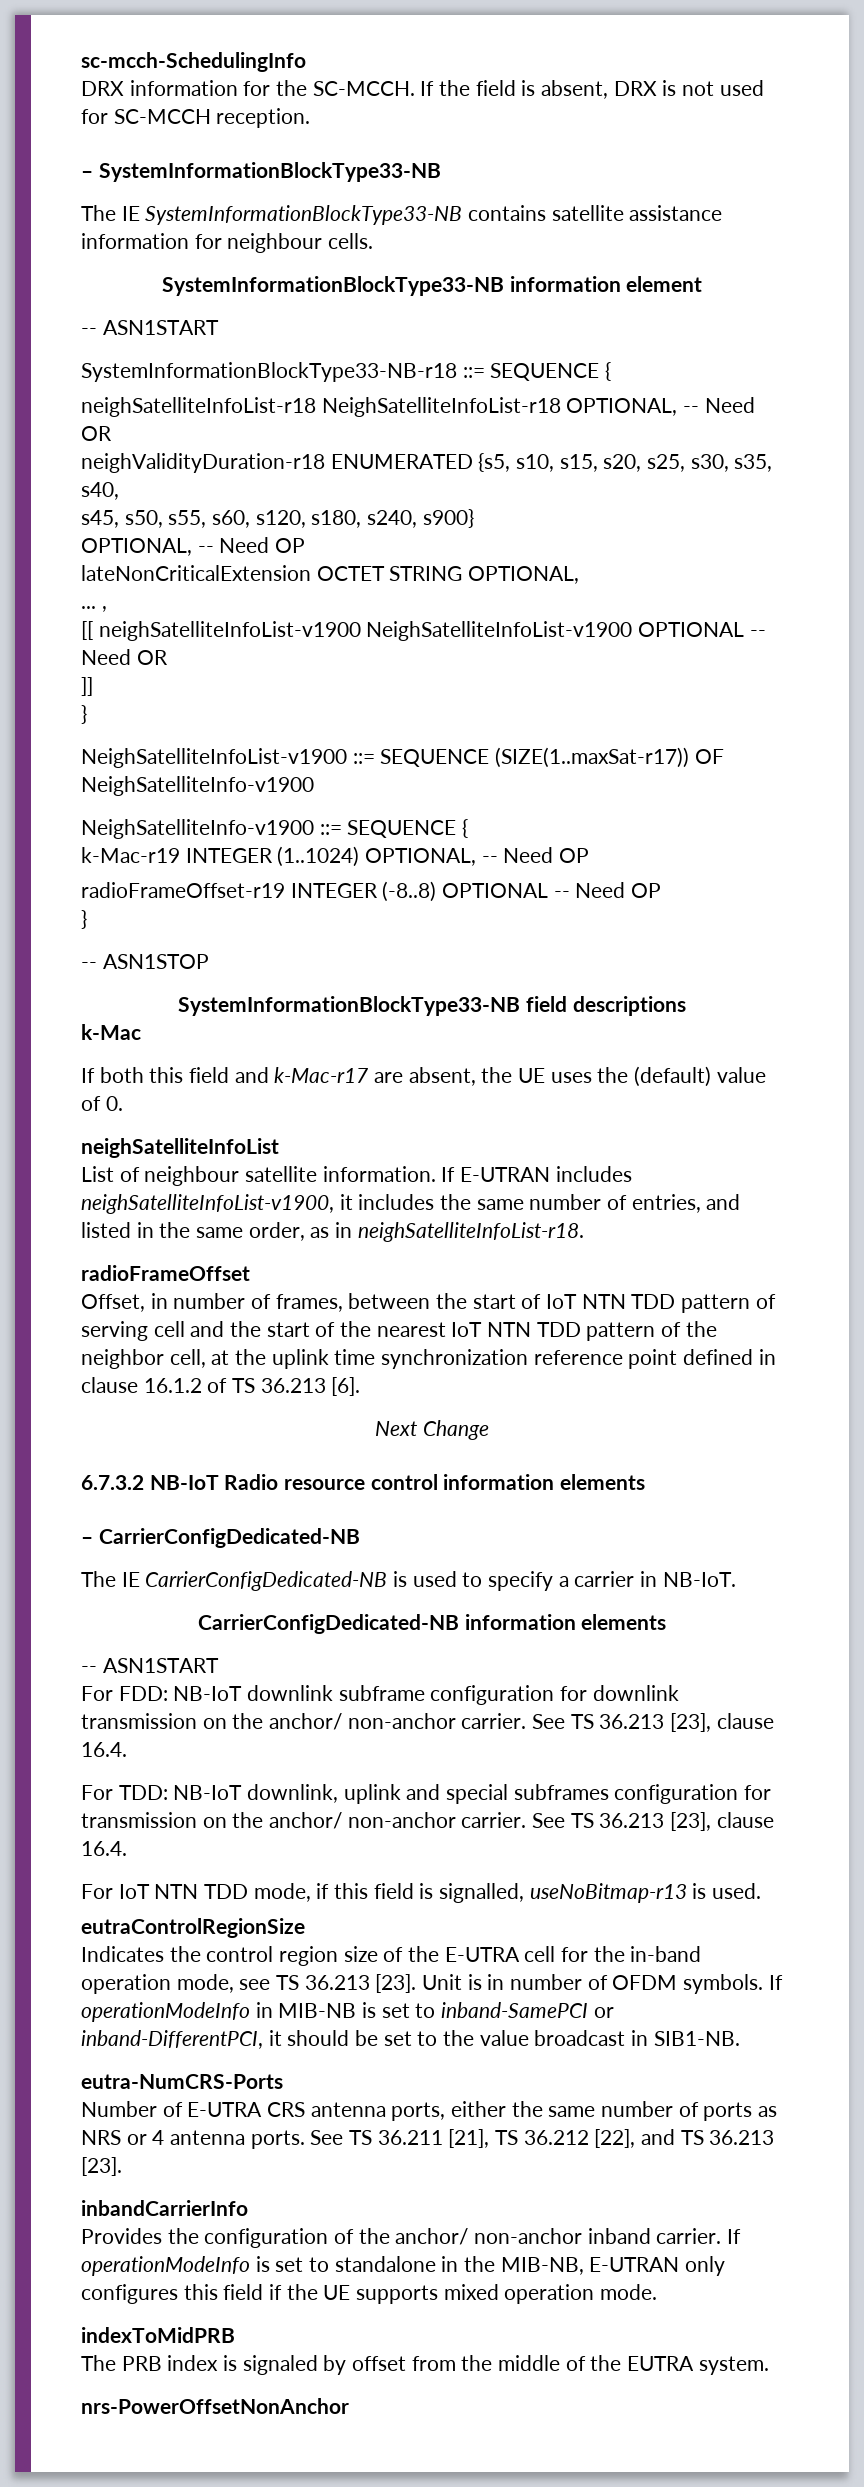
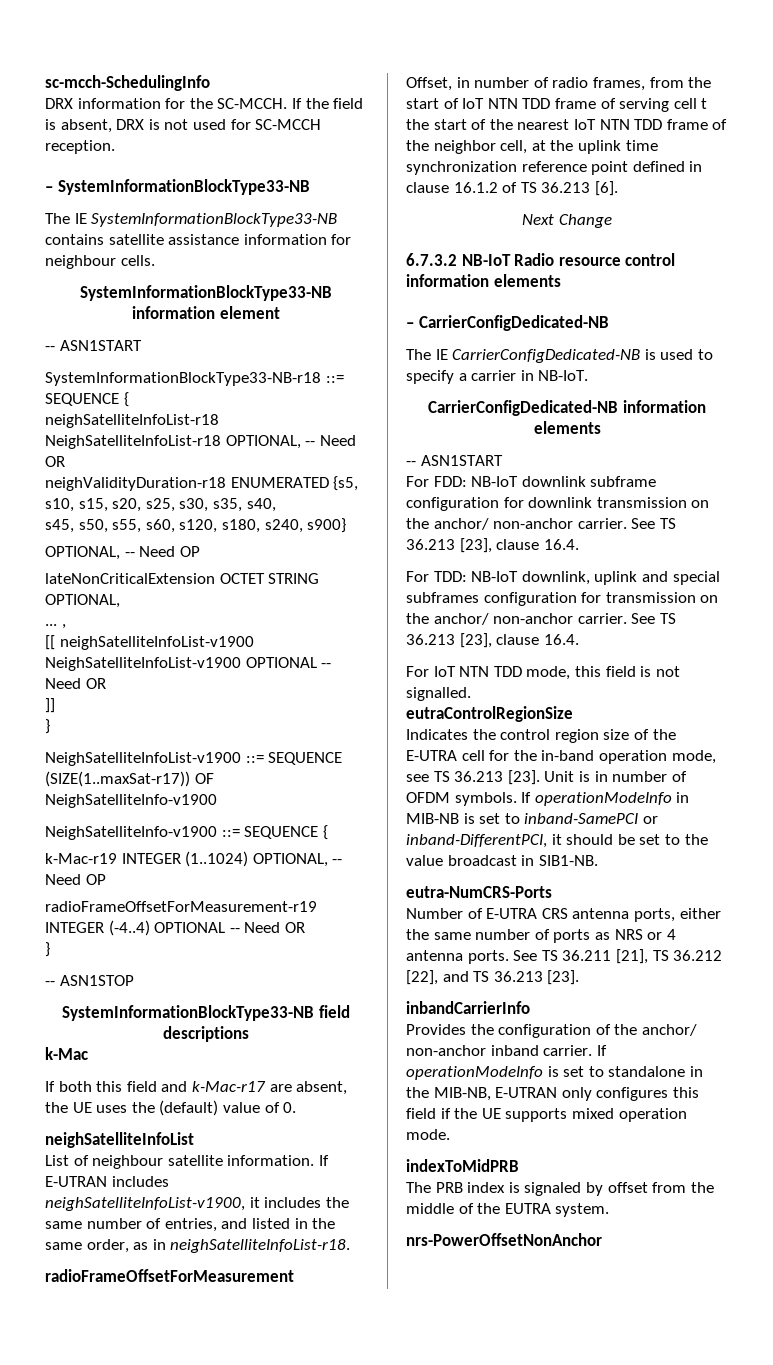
[81,881,662,902] radioFrameOffset-r19 INTEGER (-8..8) OPTIONAL -- Need OP -> [45,901,317,912] [45,920,305,936] radioFrameOffsetForMeasurement-r19 INTEGER (-4..4) OPTIONAL -- Need OR
[81,1265,250,1281] radioFrameOffset -> [45,1269,294,1282] radioFrameOffsetForMeasurement
[275,1293,431,1312] frames, between -> [552,77,684,91] radio frames, from
[681,1294,751,1313] pattern -> [554,98,596,109] frame
[190,1321,225,1337] and -> [701,98,708,109] t
[586,1322,656,1341] pattern -> [666,119,708,130] frame
[316,1883,330,1899] if -> (571, 673) none
[439,1883,762,1903] signalled, useNoBitmap-r13 is used. -> [655,666,680,677] [406,687,471,701] not signalled.

